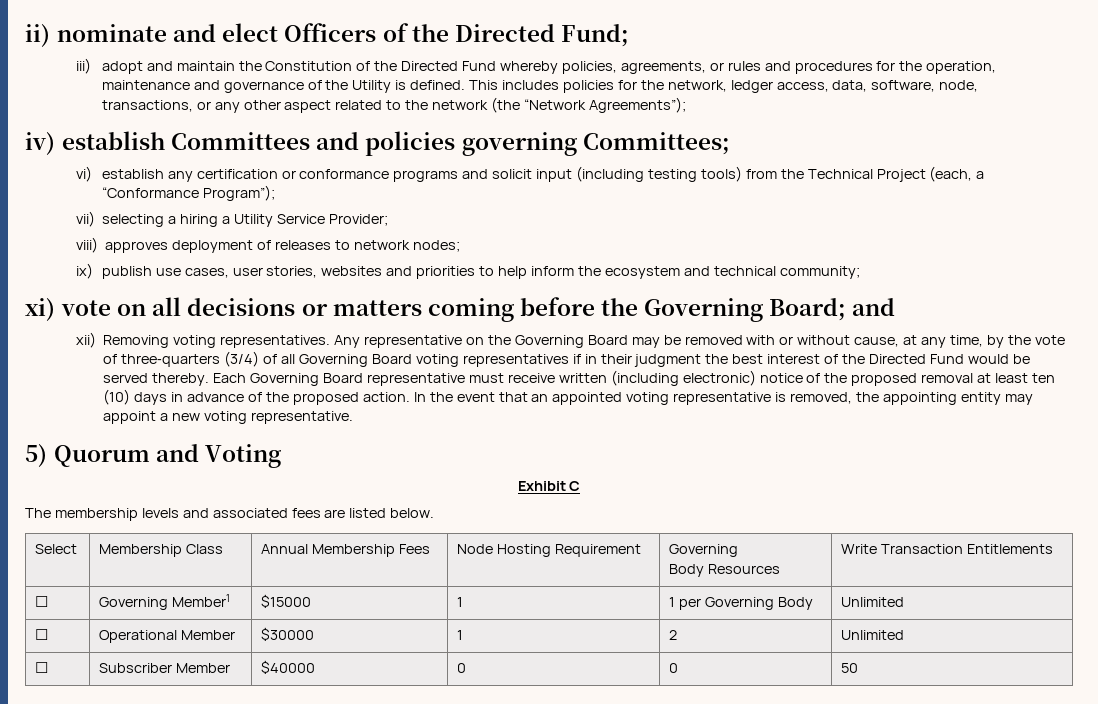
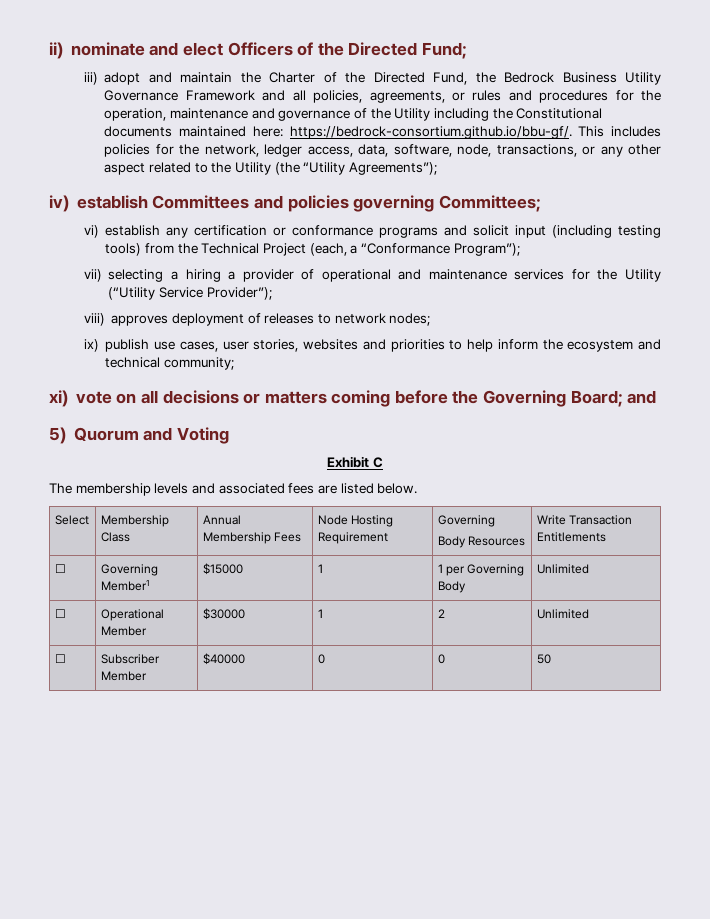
[265,61,559,74] Constitution of the Directed Fund whereby -> [269,72,662,85] [104,90,306,101] Charter of the Directed Fund, the Bedrock Business Utility Governance Framework and all
[395,80,466,90] is defined. -> [433,108,603,121] [104,126,572,139] including the Constitutional documents maintained here: https://bedrock-consortium.github.io/bbu-gf/.
[432,97,586,113] network (the “Network -> [234,162,346,175] Utility (the “Utility
[234,214,388,227] Utility Service Provider; -> [242,269,661,282] [108,287,272,300] provider of operational and maintenance services for the Utility (“Utility Service Provider”);
[76,332,1065,348] [103,351,1030,367] [103,370,1055,386] [103,389,1033,405] [103,411,354,424] // xii) Removing voting representatives. Any representative on the Governing Board may be removed with or without cause, at any time, by the vote of three‐quarters (3/4) of all Governing Board voting representatives if in their judgment the best interest of the Directed Fund would be served thereby. Each Governing Board representative must receive written (including electronic) notice of the proposed removal at least ten (10) days in advance of the proposed action. In the event that an appointed voting representative is removed, the appointing entity may appoint a new voting representative. -> (657, 397) none

